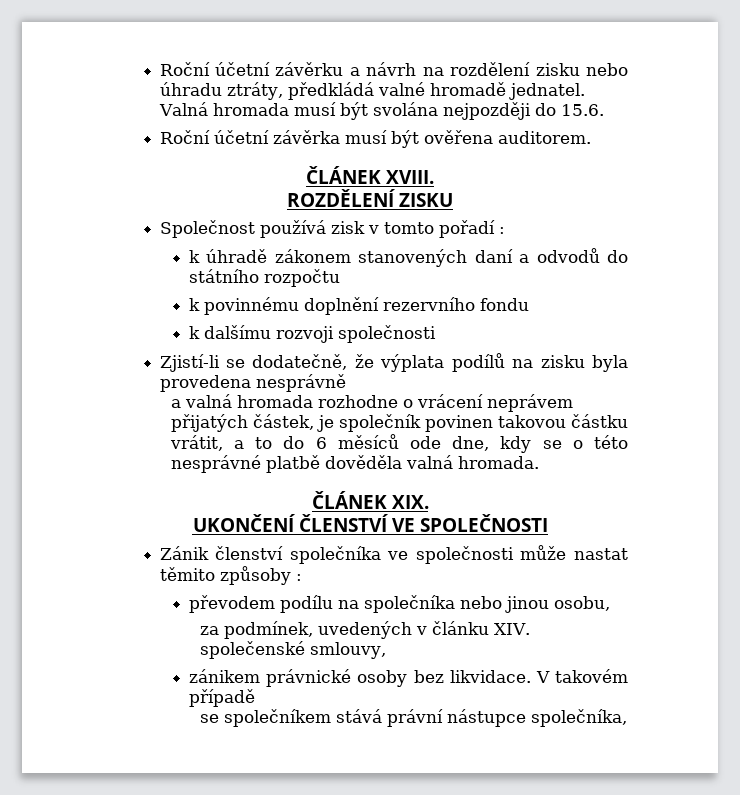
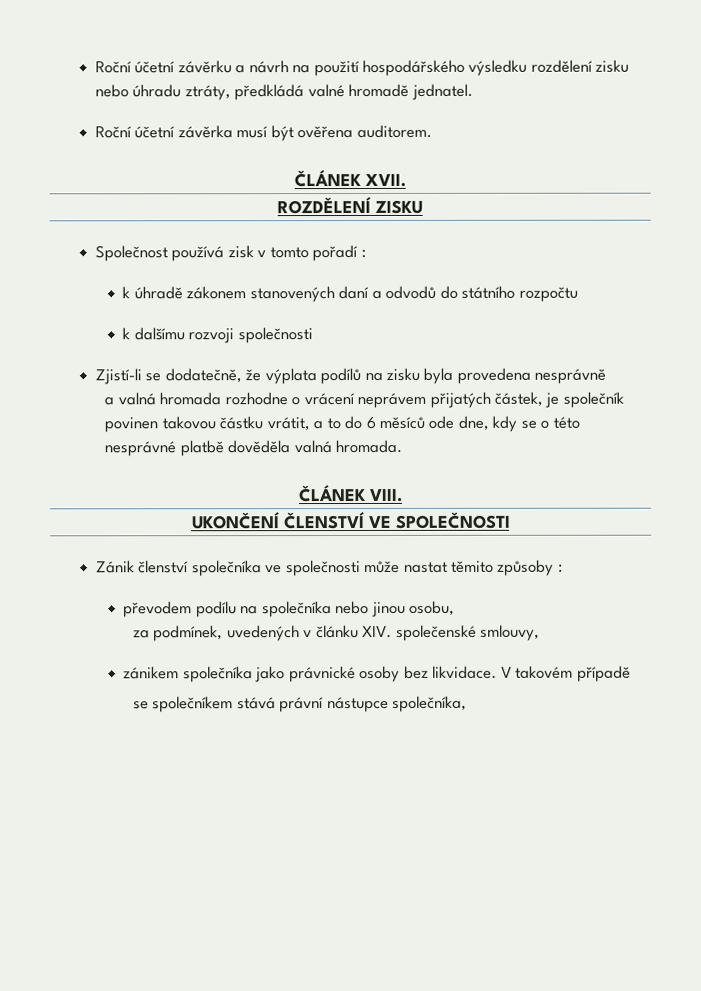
(444, 71) none -> [313,59,528,77] použití hospodářského výsledku
[158,102,604,120] Valná hromada musí být svolána nejpozději do 15.6. -> (473, 91) none
[386,170,434,184] XVIII. -> [365,173,406,187] XVII.
[189,297,530,315] // k povinnému doplnění rezervního fondu -> (578, 294) none
[391,495,429,509] XIX. -> [369,488,403,502] VIII.
(261, 676) none -> [182,666,286,683] společníka jako

